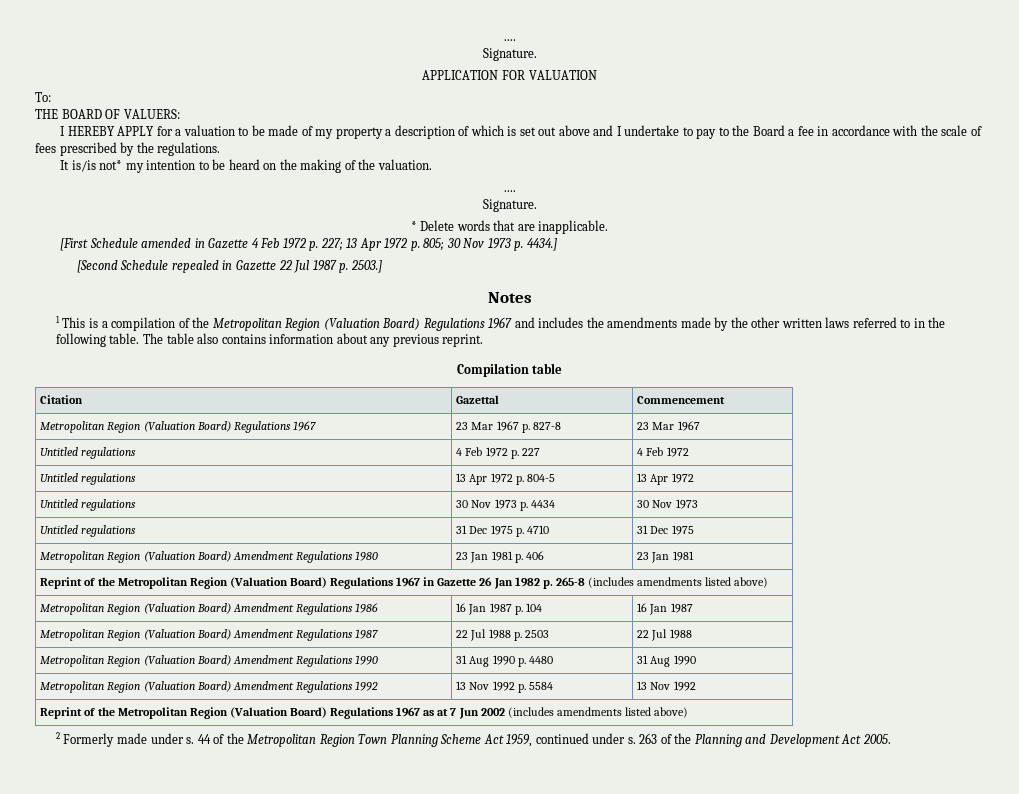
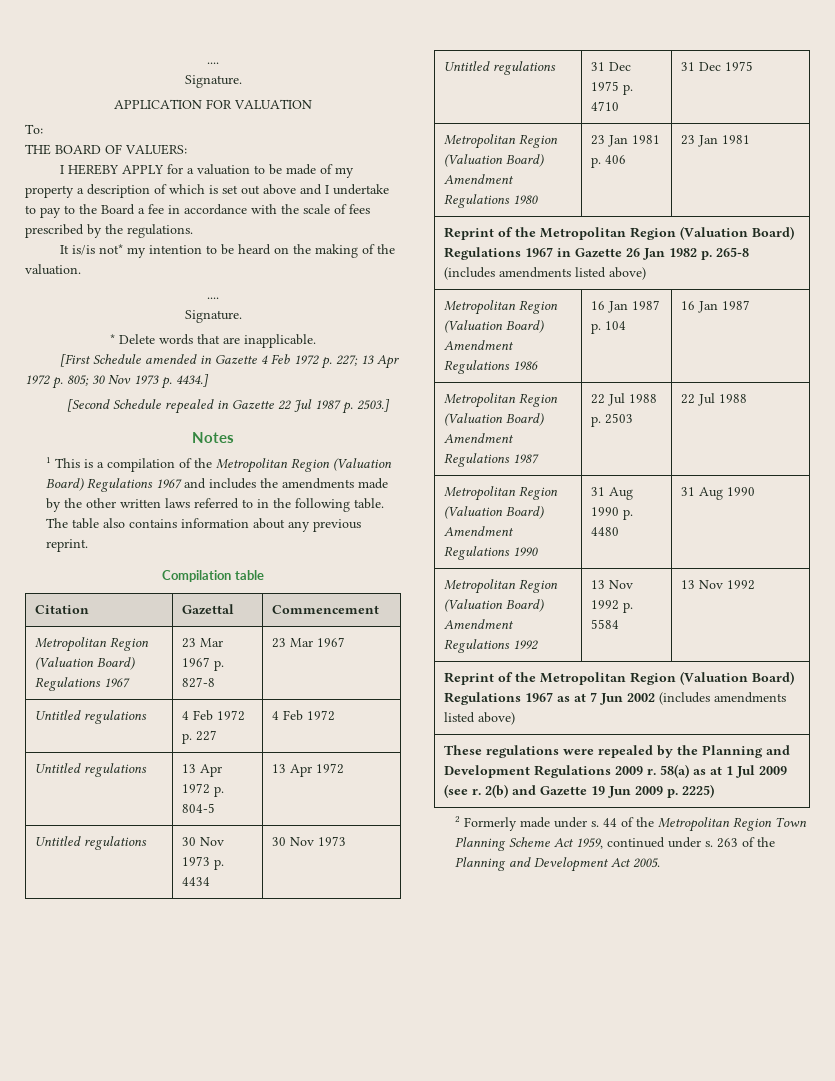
(689, 712) none -> [444,745,791,758] [444,764,788,778] [444,784,715,798] // These regulations were repealed by the Planning and Development Regulations 2009 r. 58(a) as at 1 Jul 2009 (see r. 2(b) and Gazette 19 Jun 2009 p. 2225)

